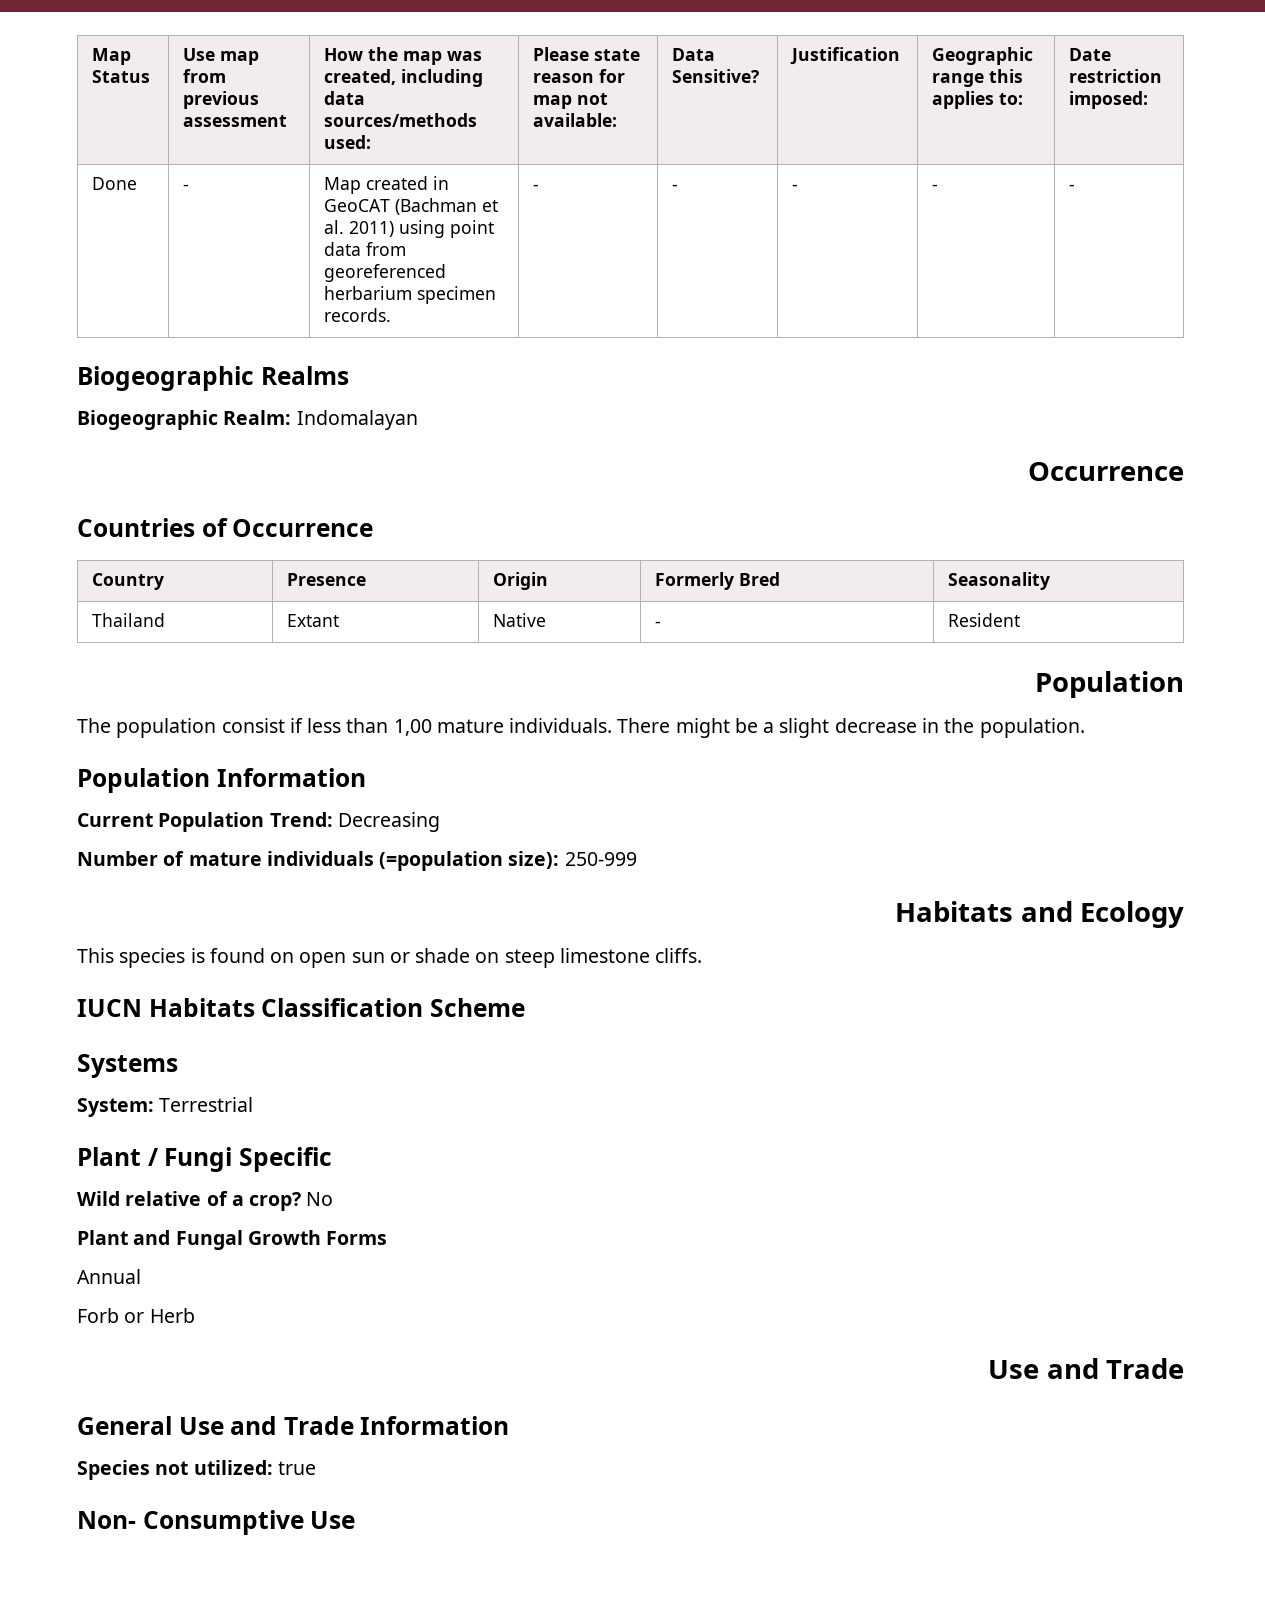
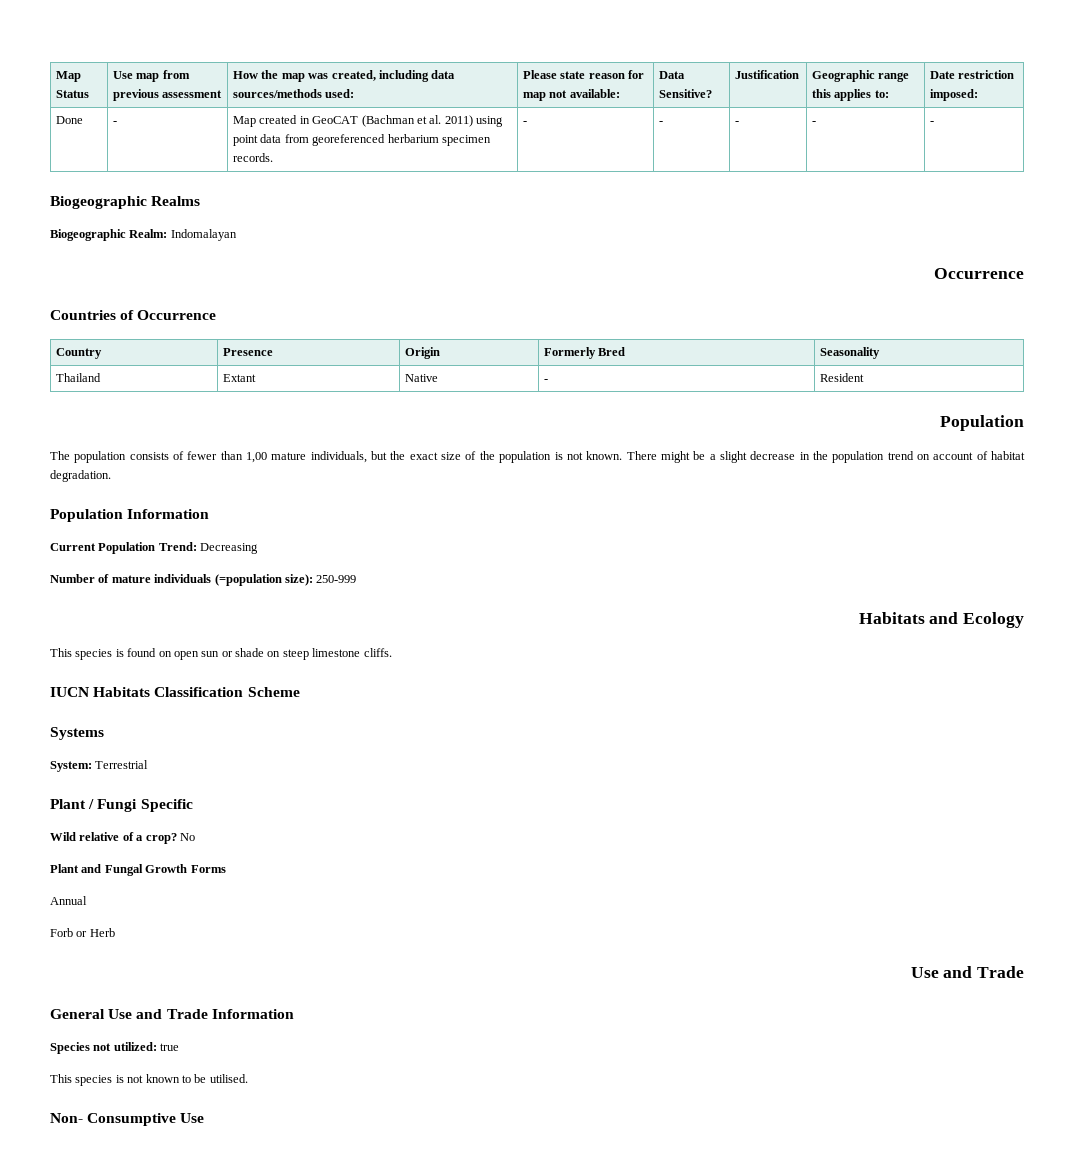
[221,718,613,736] consist if less than 1,00 mature individuals. -> [129,451,623,463] consists of fewer than 1,00 mature individuals, but the exact size of the population is not known.
[979,718,1085,738] population. -> [832,451,1025,463] [50,470,111,482] population trend on account of habitat degradation.
(316, 1468) none -> [50,1074,248,1086] // This species is not known to be utilised.

